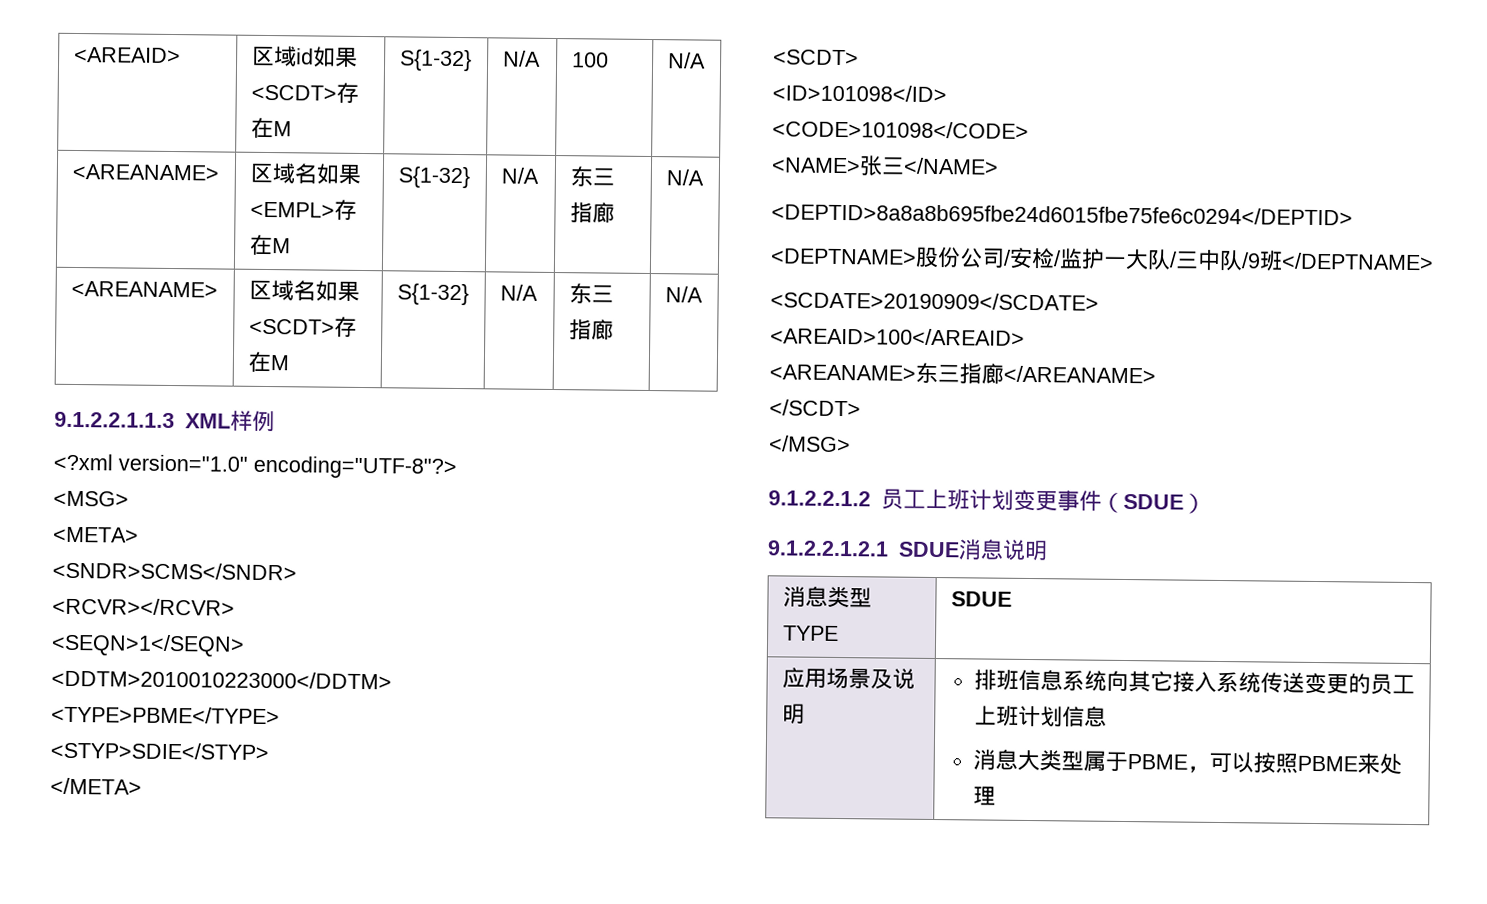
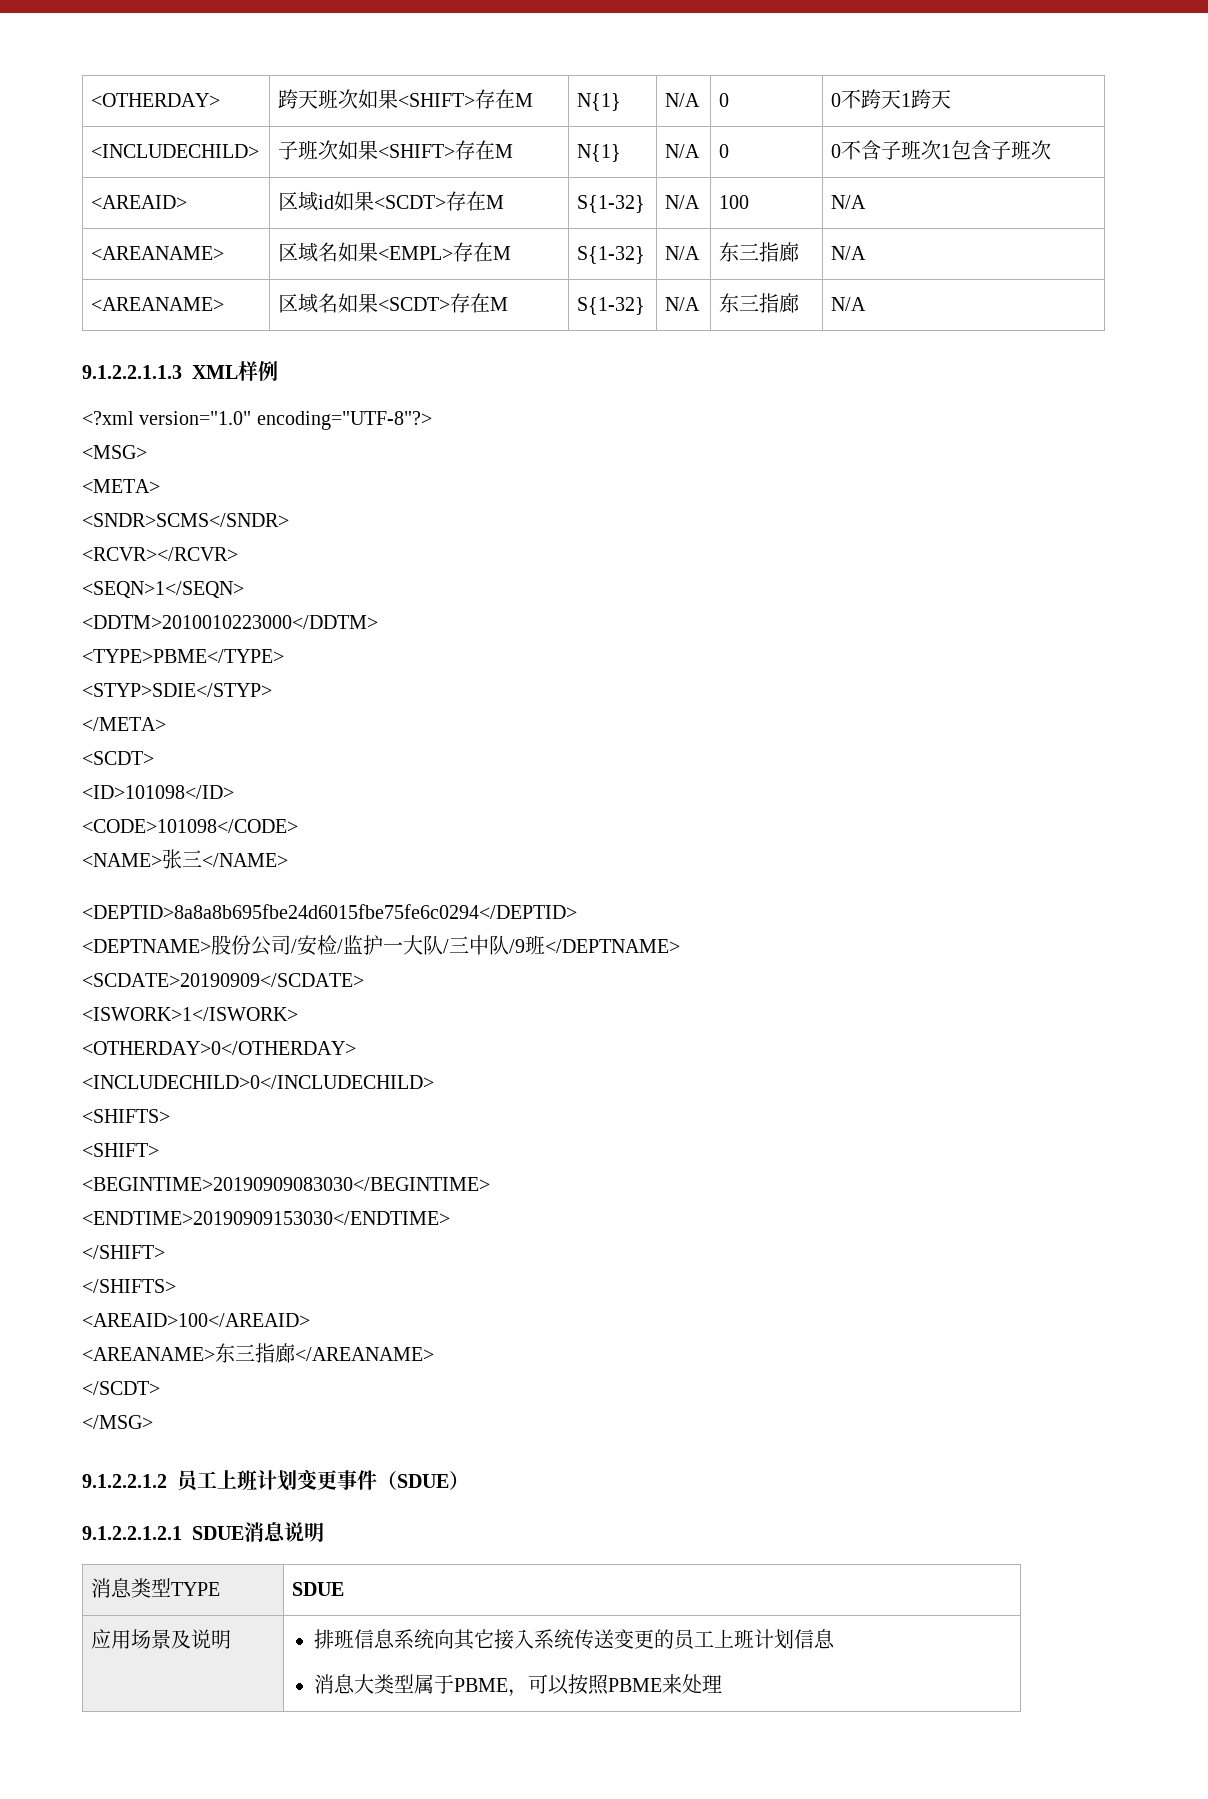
(73, 55) none -> [91,93,221,107] [278,89,534,109] [577,93,622,111] [665,93,701,107] [719,93,730,107] [831,89,952,109] [91,144,260,158] [278,140,514,160] [577,144,622,162] [665,144,701,158] [719,144,730,158] [831,140,1052,160] <OTHERDAY> | 跨天班次如果<SHIFT>存在M | N{1} | N/A | 0 | 0不跨天1跨天 // <INCLUDECHILD> | 子班次如果<SHIFT>存在M | N{1} | N/A | 0 | 0不含子班次1包含子班次 //
(1099, 301) none -> [82,1007,298,1021] [82,1041,356,1055] [82,1075,434,1089] [82,1109,170,1123] [82,1143,159,1157] [82,1177,490,1191] [82,1211,450,1225] [82,1245,165,1259] [82,1279,176,1293] // <ISWORK>1</ISWORK> // <OTHERDAY>0</OTHERDAY> // <INCLUDECHILD>0</INCLUDECHILD> // <SHIFTS> // <SHIFT> // <BEGINTIME>20190909083030</BEGINTIME> // <ENDTIME>20190909153030</ENDTIME> // </SHIFT> // </SHIFTS>

